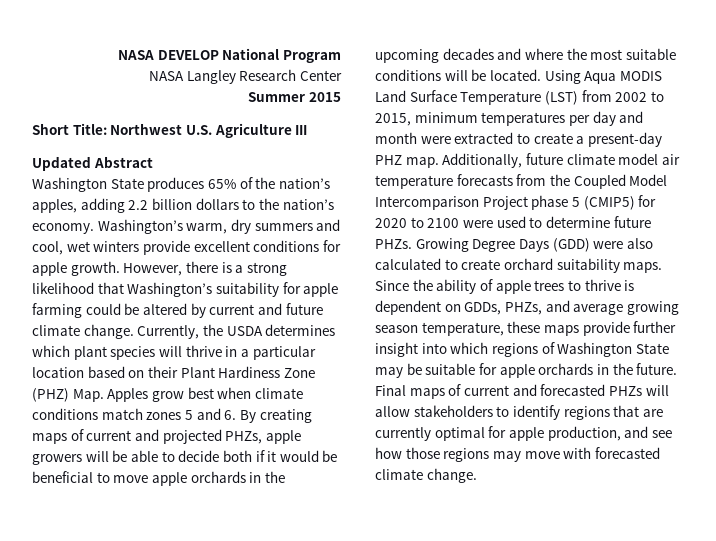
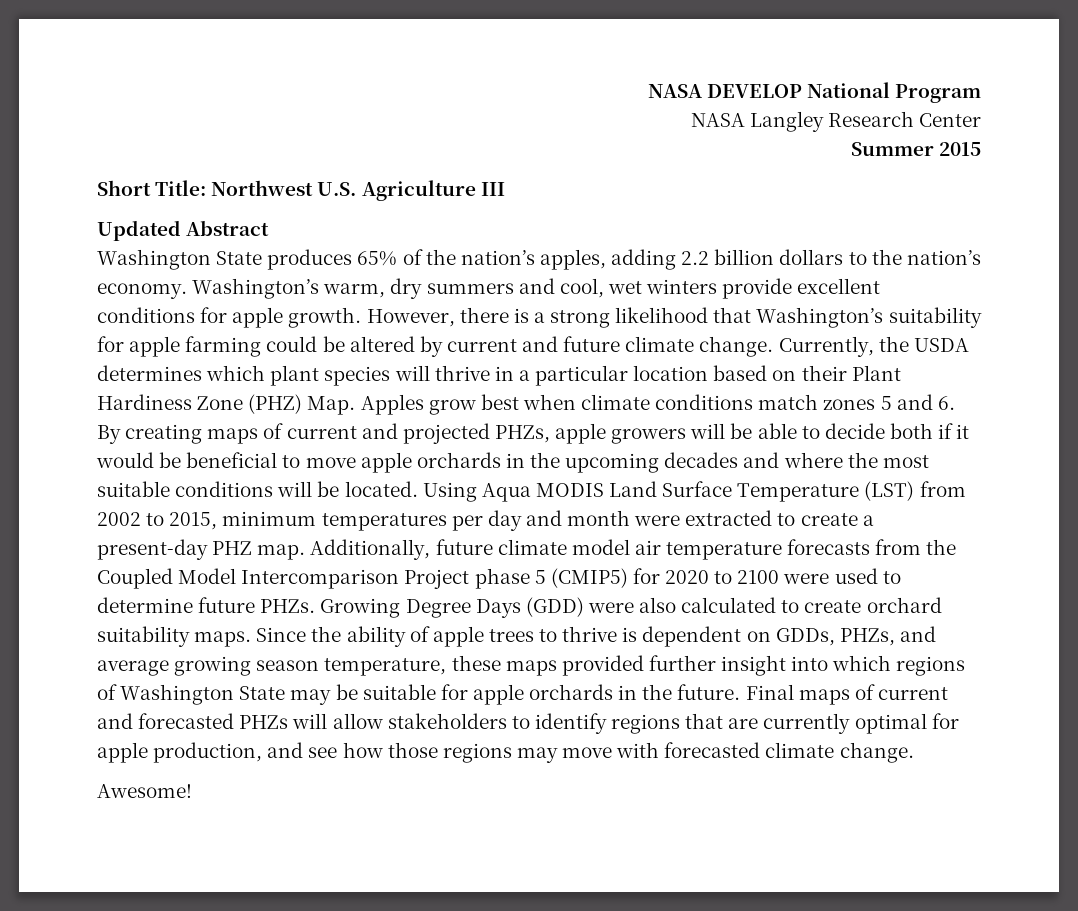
[582,321,630,336] provide -> [561,655,644,676] provided
(477, 475) none -> [97,784,192,798] // Awesome!

